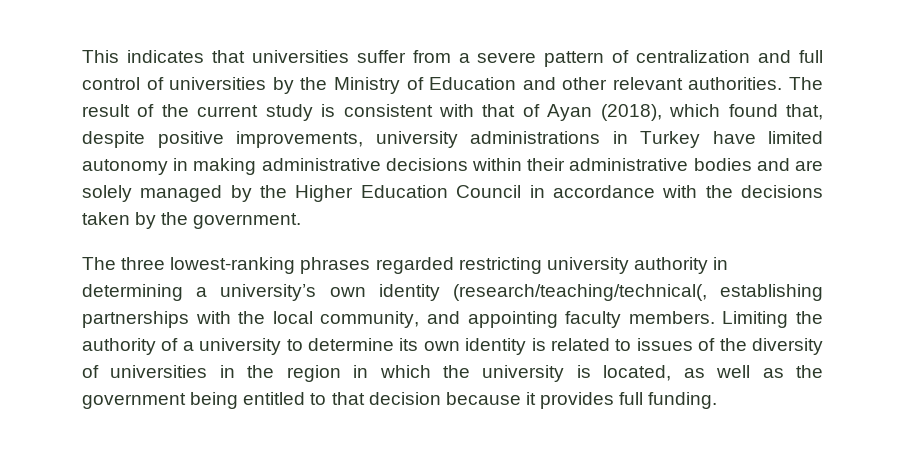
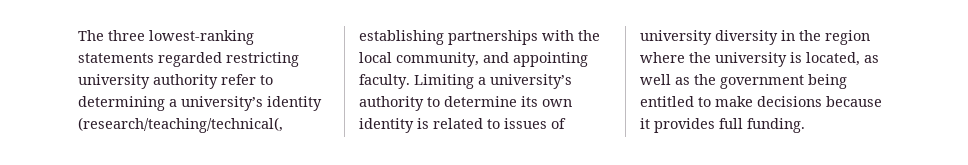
[82,50,823,67] [82,77,824,94] [82,104,824,121] [82,131,823,148] [82,158,824,175] [82,185,824,202] [82,212,302,229] This indicates that universities suffer from a severe pattern of centralization and full control of universities by the Ministry of Education and other relevant authorities. The result of the current study is consistent with that of Ayan (2018), which found that, despite positive improvements, university administrations in Turkey have limited autonomy in making administrative decisions within their administrative bodies and are solely managed by the Higher Education Council in accordance with the decisions taken by the government. // -> (78, 35) none
[300,257,371,274] phrases -> [78,53,154,63] statements
[713,257,729,270] in -> [221,74,273,85] refer to
[329,287,366,297] own -> (263, 103) none
[565,311,824,328] [82,338,282,355] faculty members. Limiting the authority of a university -> [359,74,572,89] [359,96,424,111] faculty. Limiting a university’s authority
[719,338,823,355] [82,365,208,378] the diversity of universities -> [640,30,778,45] university diversity
[353,365,431,378] in which -> [640,52,685,63] where
[331,392,441,405] that decision -> [715,96,822,107] make decisions

